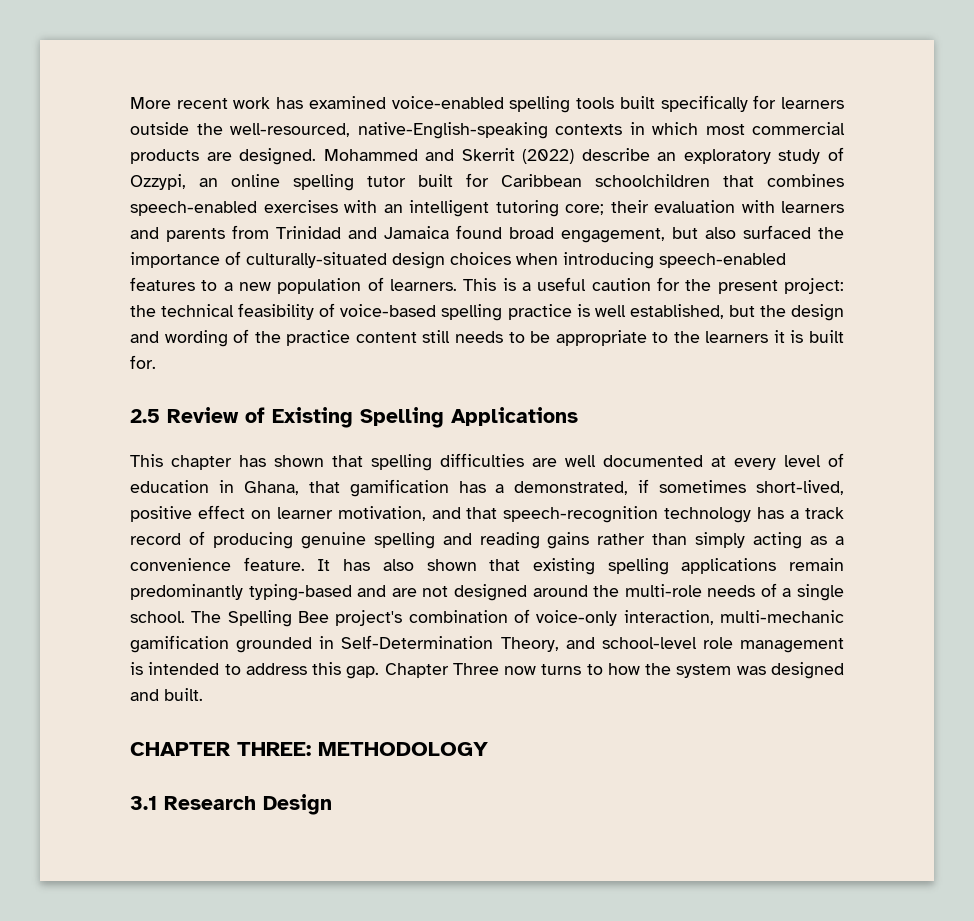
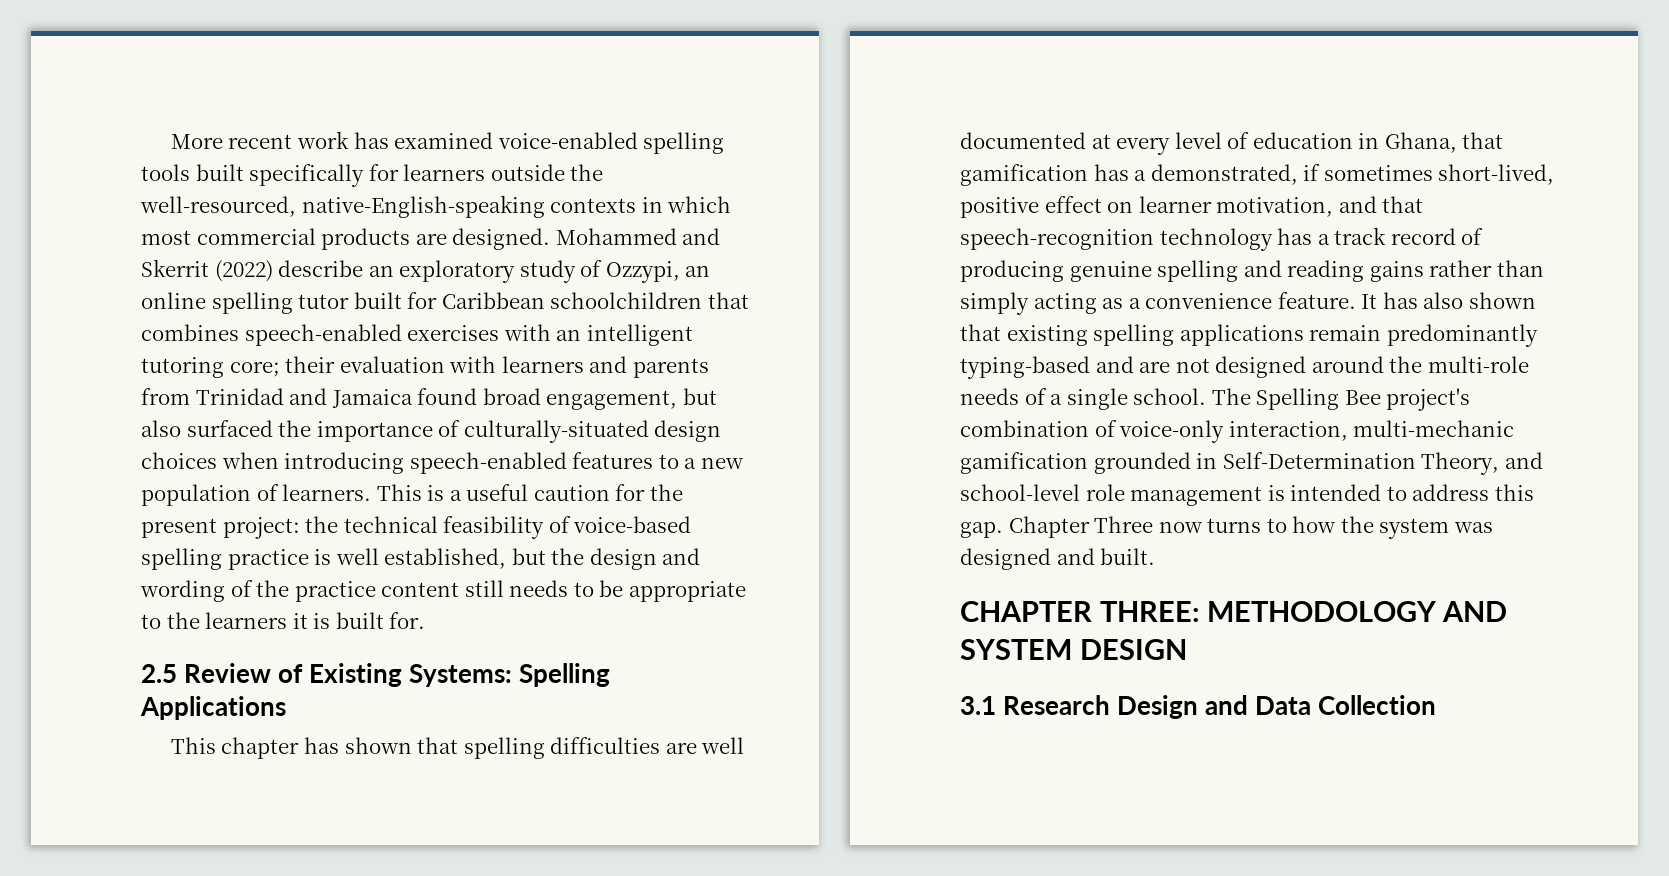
(353, 417) none -> [409,664,513,687] Systems:
(488, 749) none -> [1442,601,1508,622] [960,639,1187,660] AND SYSTEM DESIGN
(332, 804) none -> [1205,695,1437,715] and Data Collection

